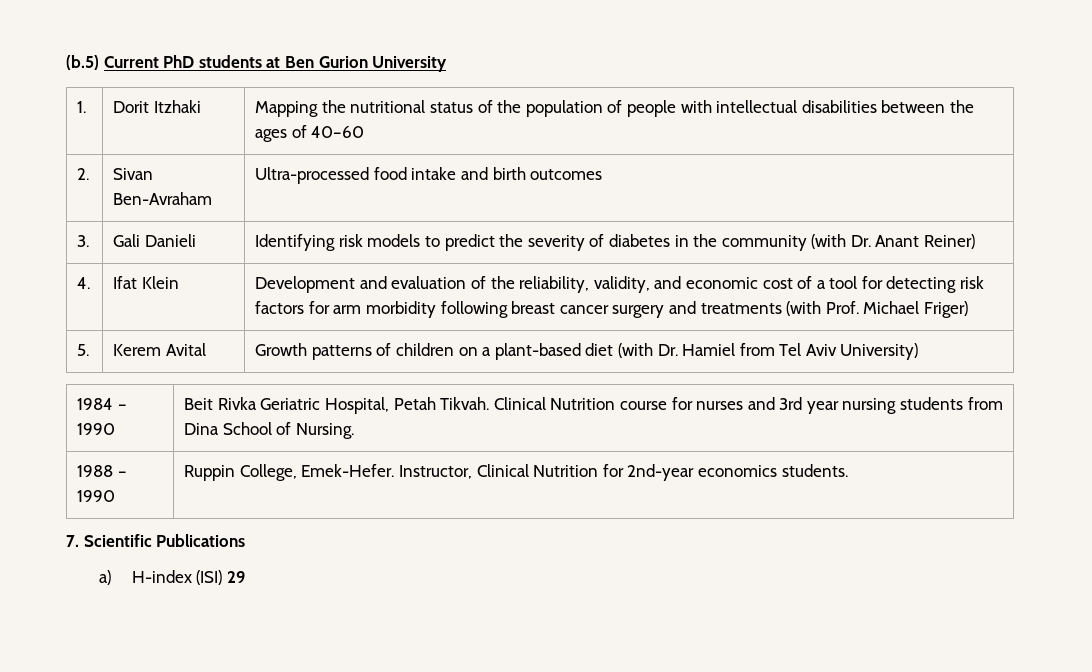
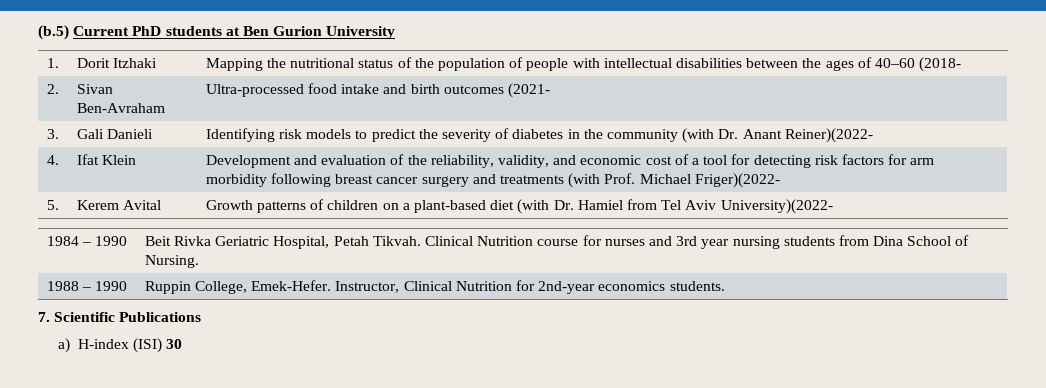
(365, 132) none -> [919,57,962,72] (2018-
(603, 174) none -> [508,83,551,98] (2021-
[924,234,976,249] Reiner) -> [784,128,873,143] Reiner)(2022-
[923,301,968,318] Friger) -> [694,173,780,188] Friger)(2022-
[840,343,919,360] University) -> [720,199,833,214] University)(2022-
[226,571,246,583] 29 -> [166,339,183,349] 30

